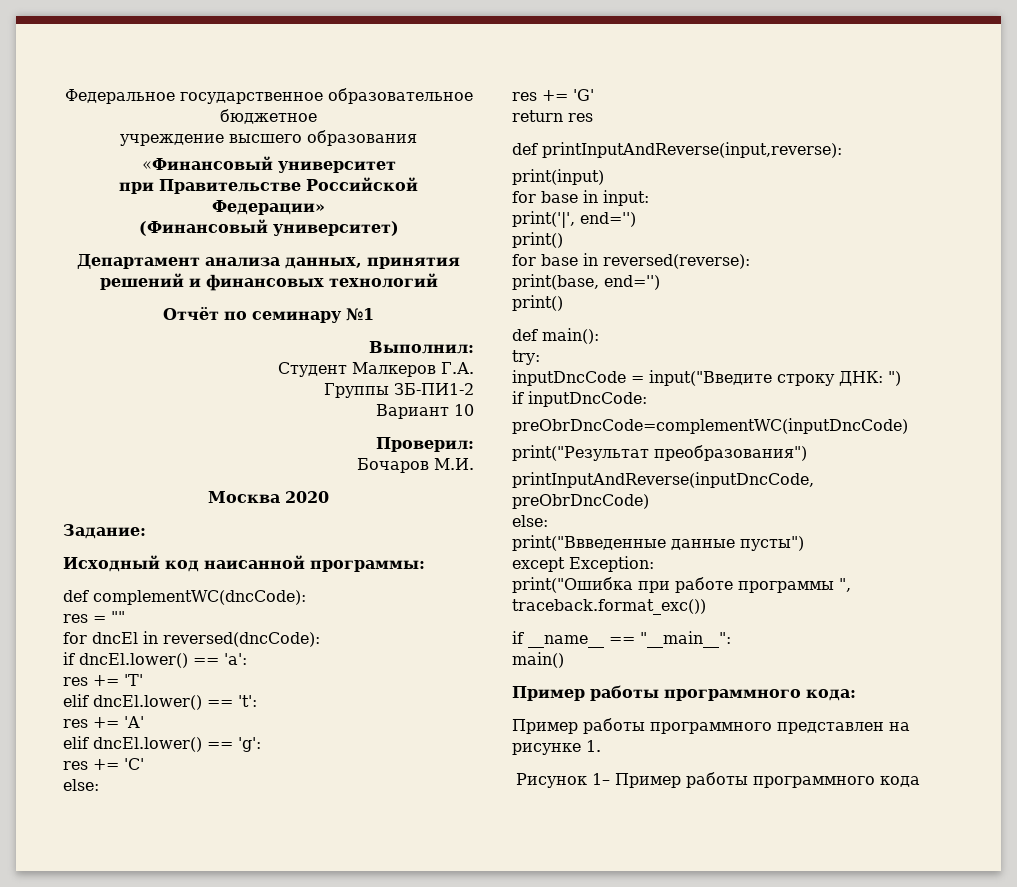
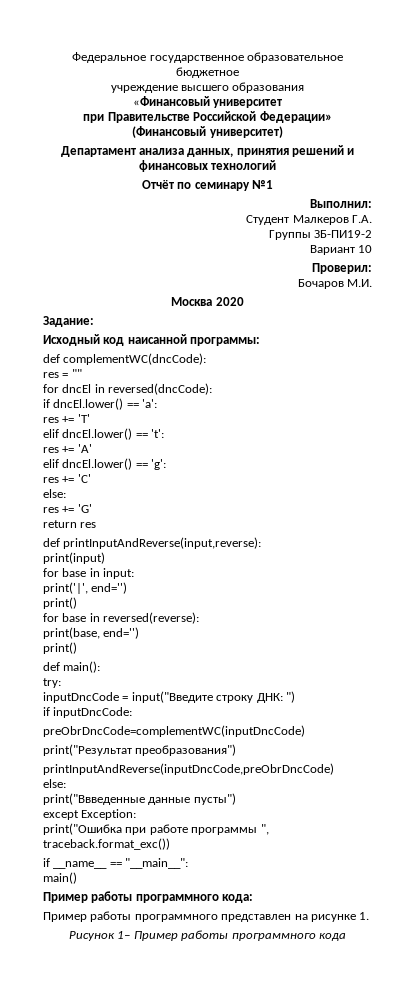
[394,383,474,395] ЗБ-ПИ1-2 -> [314,230,372,238] ЗБ-ПИ19-2

